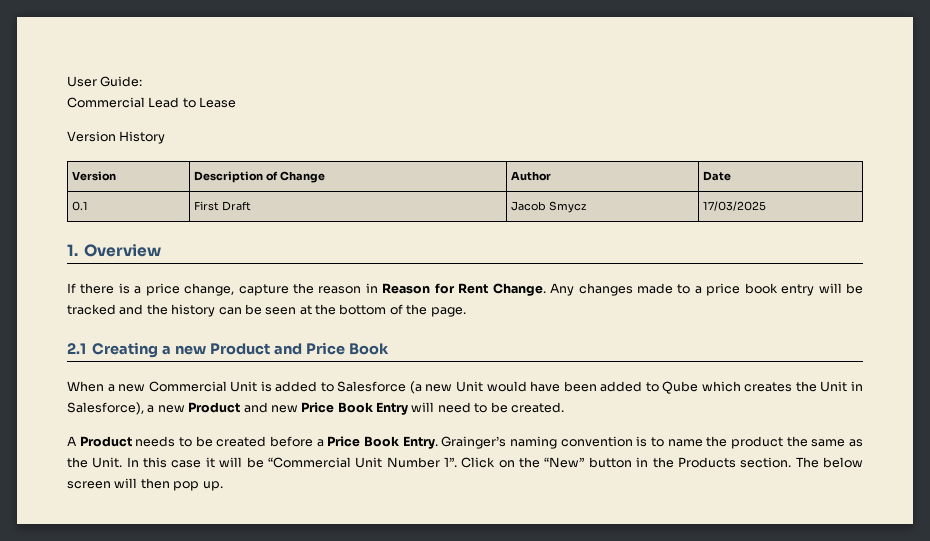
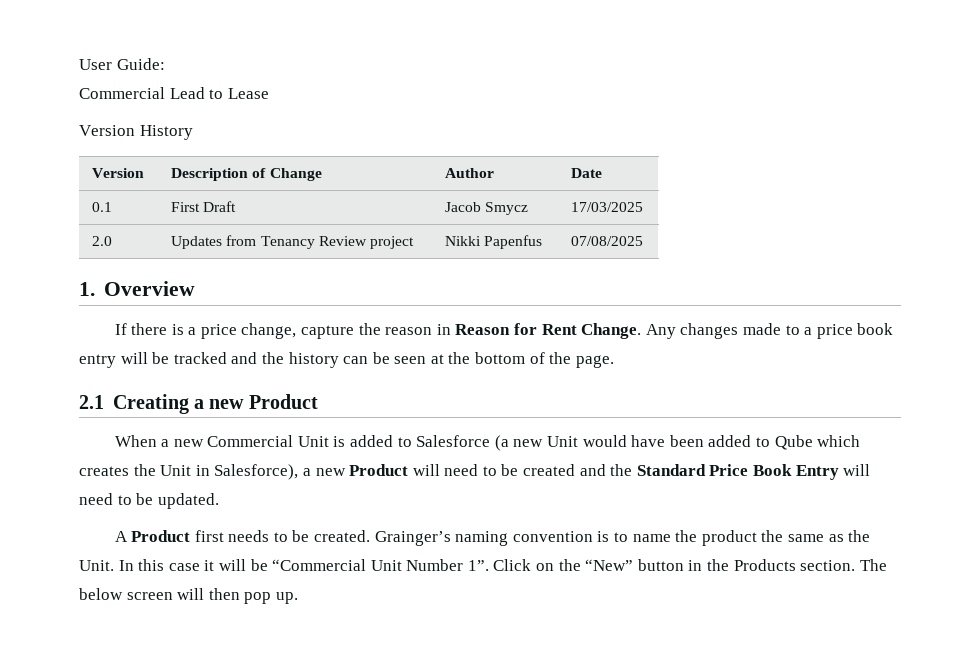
(767, 206) none -> [92,236,113,246] [171,235,415,249] [445,235,543,249] [571,236,644,246] // 2.0 | Updates from Tenancy Review project | Nikki Papenfus | 07/08/2025
[273,342,389,355] and Price Book -> (318, 401) none
[243,402,298,413] and new -> [412,464,706,476] will need to be created and the Standard
[510,402,564,413] created. -> [157,493,219,509] updated.
(132, 441) none -> [194,530,224,542] first
[216,436,438,449] created before a Price Book Entry. -> [314,530,371,542] created.

